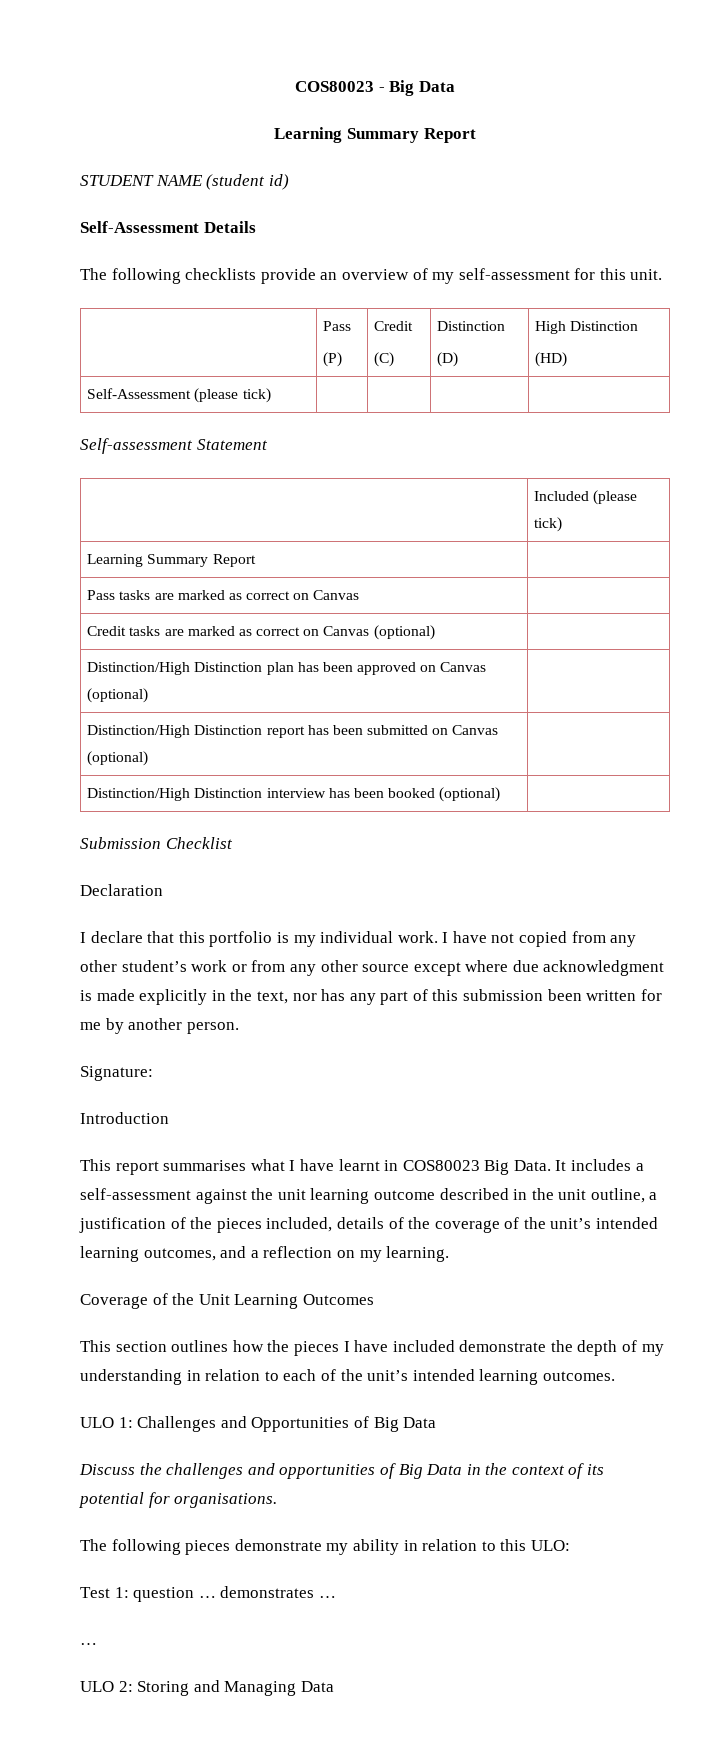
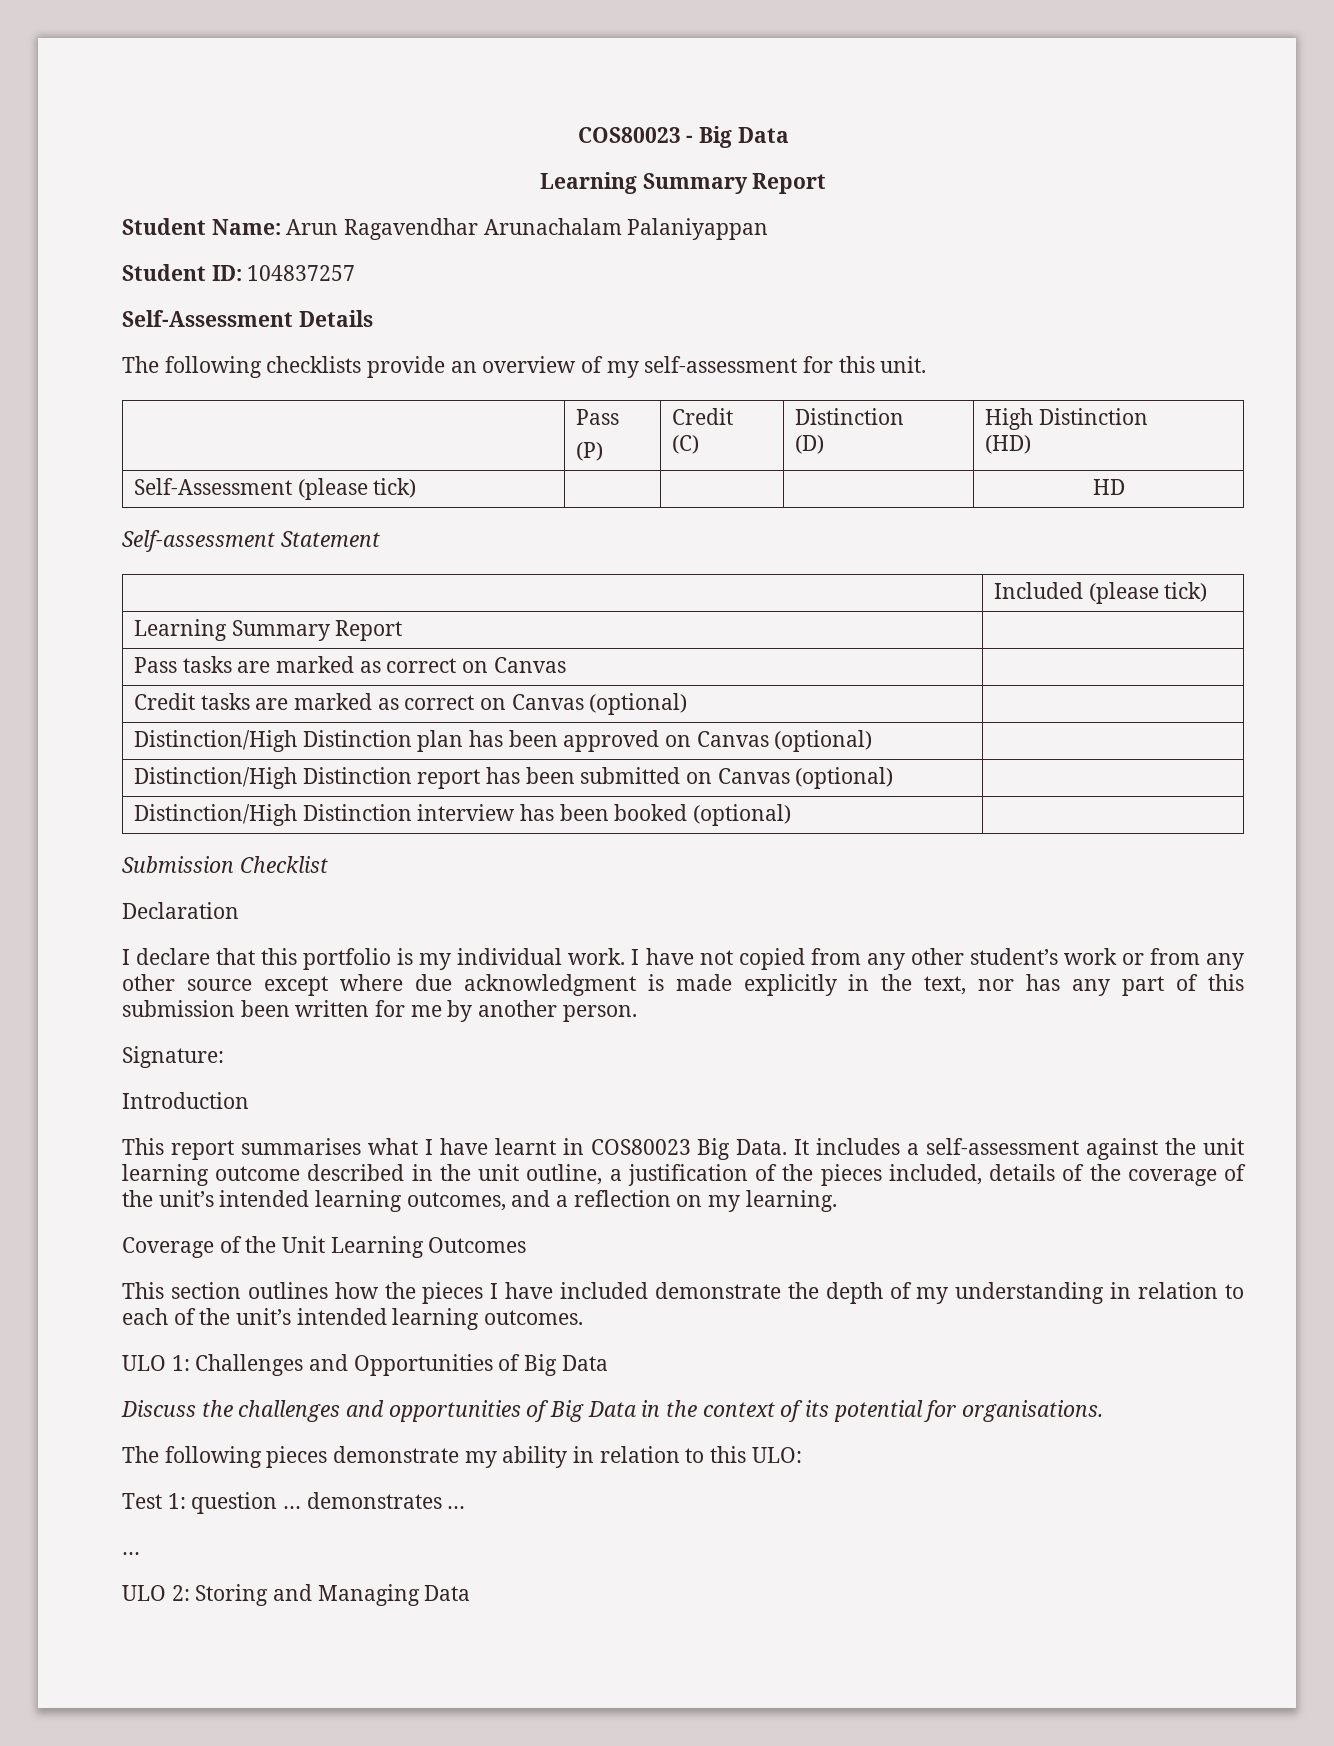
[80,174,289,190] STUDENT NAME (student id) -> [122,218,769,240] [122,264,356,281] Student Name: Arun Ragavendhar Arunachalam Palaniyappan // Student ID: 104837257
(271, 395) none -> [1092,479,1125,495] HD

